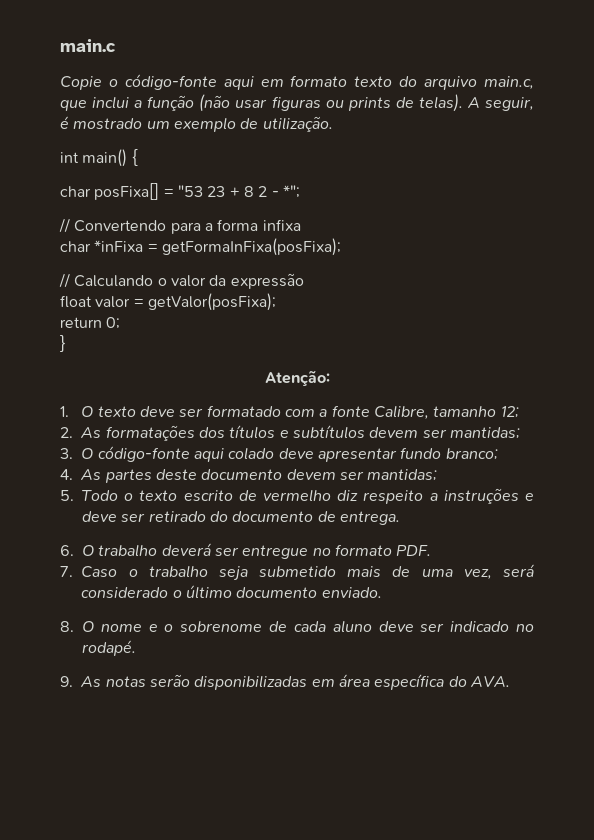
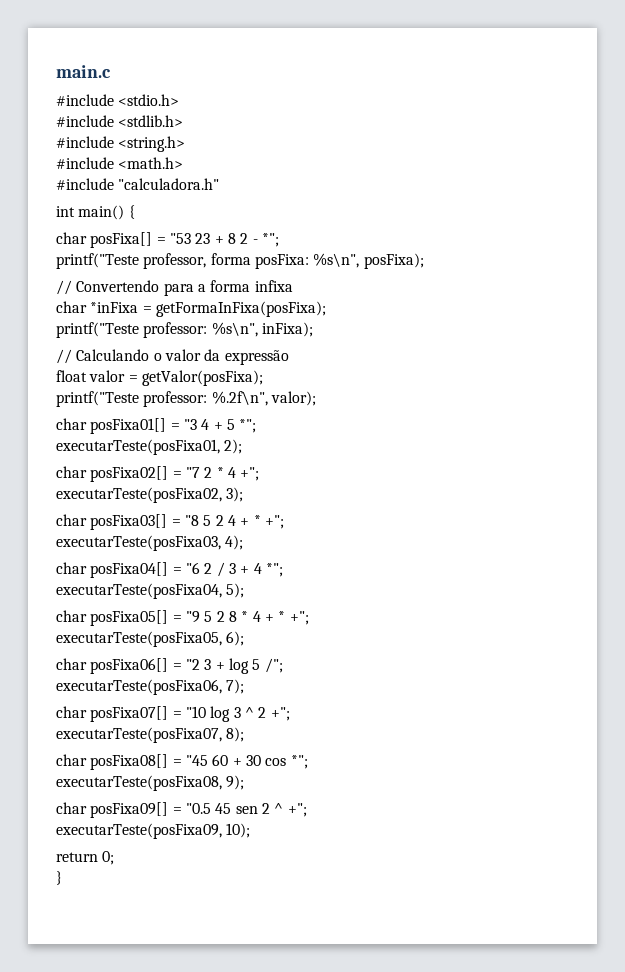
[60,74,535,90] [60,94,534,112] [60,116,333,132] Copie o código-fonte aqui em formato texto do arquivo main.c, que inclui a função (não usar figuras ou prints de telas). A seguir, é mostrado um exemplo de utilização. -> [56,94,180,106] [56,115,184,127] [56,136,186,152] [56,157,184,169] [56,178,220,190] #include <stdio.h> // #include <stdlib.h> // #include <string.h> // #include <math.h> // #include "calculadora.h"
(300, 191) none -> [56,253,424,269] // printf("Teste professor, forma posFixa: %s\n", posFixa);
(341, 247) none -> [56,322,313,338] // printf("Teste professor: %s\n", inFixa);
[60,317,121,329] [60,335,66,352] [264,370,330,386] [60,405,519,419] [60,425,521,441] [60,446,498,462] [60,469,438,483] [60,488,534,504] [82,511,400,525] [60,543,432,559] [60,564,535,581] [81,585,382,599] [60,620,534,633] [82,640,136,656] [60,674,511,690] return 0; // } // Atenção: // 1. O texto deve ser formatado com a fonte Calibre, tamanho 12; // 2. As formatações dos títulos e subtítulos devem ser mantidas; // 3. O código-fonte aqui colado deve apresentar fundo branco; // 4. As partes deste documento devem ser mantidas; // 5. Todo o texto escrito de vermelho diz respeito a instruções e deve ser retirado do documento de entrega. // 6. O trabalho deverá ser entregue no formato PDF. // 7. Caso o trabalho seja submetido mais de uma vez, será considerado o último documento enviado. // 8. O nome e o sobrenome de cada aluno deve ser indicado no rodapé. // 9. As notas serão disponibilizadas em área específica do AVA. -> [56,391,316,407] [56,418,257,434] [56,439,243,455] [56,466,260,482] [56,487,244,503] [56,514,284,530] [56,535,244,551] [56,562,283,578] [56,583,245,599] [56,610,309,626] [56,631,245,647] [56,658,283,674] [56,679,245,695] [56,706,290,722] [56,727,245,743] [56,754,308,770] [56,775,245,791] [56,802,307,818] [56,823,251,839] [56,851,115,865] [56,871,62,885] printf("Teste professor: %.2f\n", valor); // char posFixa01[] = "3 4 + 5 *"; // executarTeste(posFixa01, 2); // char posFixa02[] = "7 2 * 4 +"; // executarTeste(posFixa02, 3); // char posFixa03[] = "8 5 2 4 + * +"; // executarTeste(posFixa03, 4); // char posFixa04[] = "6 2 / 3 + 4 *"; // executarTeste(posFixa04, 5); // char posFixa05[] = "9 5 2 8 * 4 + * +"; // executarTeste(posFixa05, 6); // char posFixa06[] = "2 3 + log 5 /"; // executarTeste(posFixa06, 7); // char posFixa07[] = "10 log 3 ^ 2 +"; // executarTeste(posFixa07, 8); // char posFixa08[] = "45 60 + 30 cos *"; // executarTeste(posFixa08, 9); // char posFixa09[] = "0.5 45 sen 2 ^ +"; // executarTeste(posFixa09, 10); // return 0; // }

